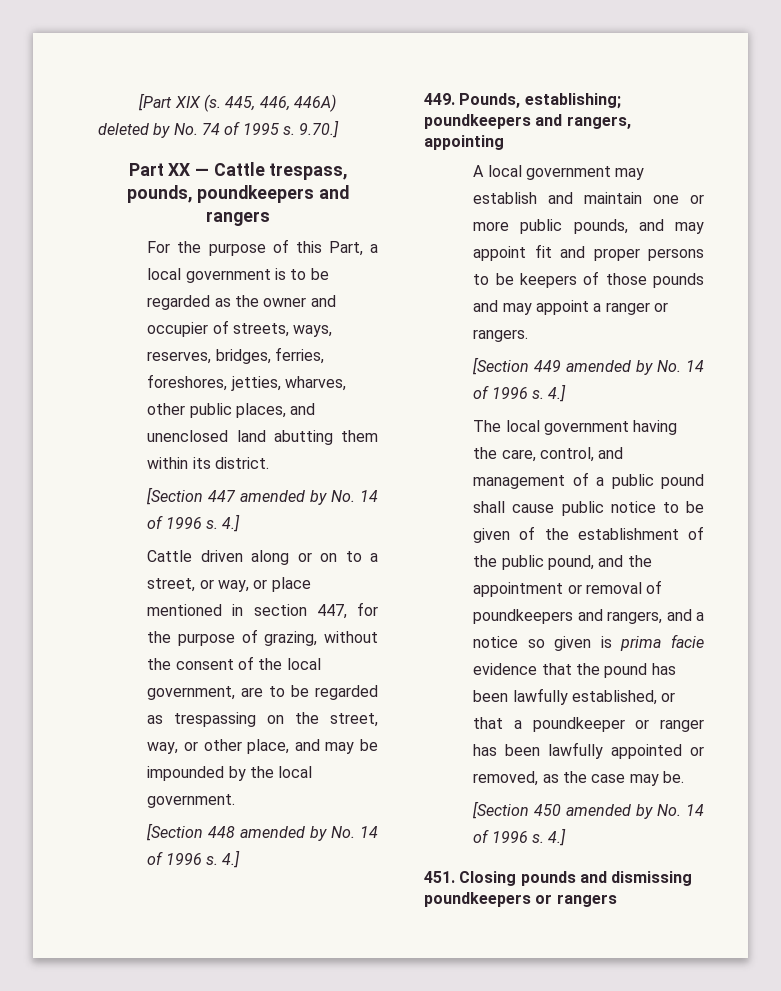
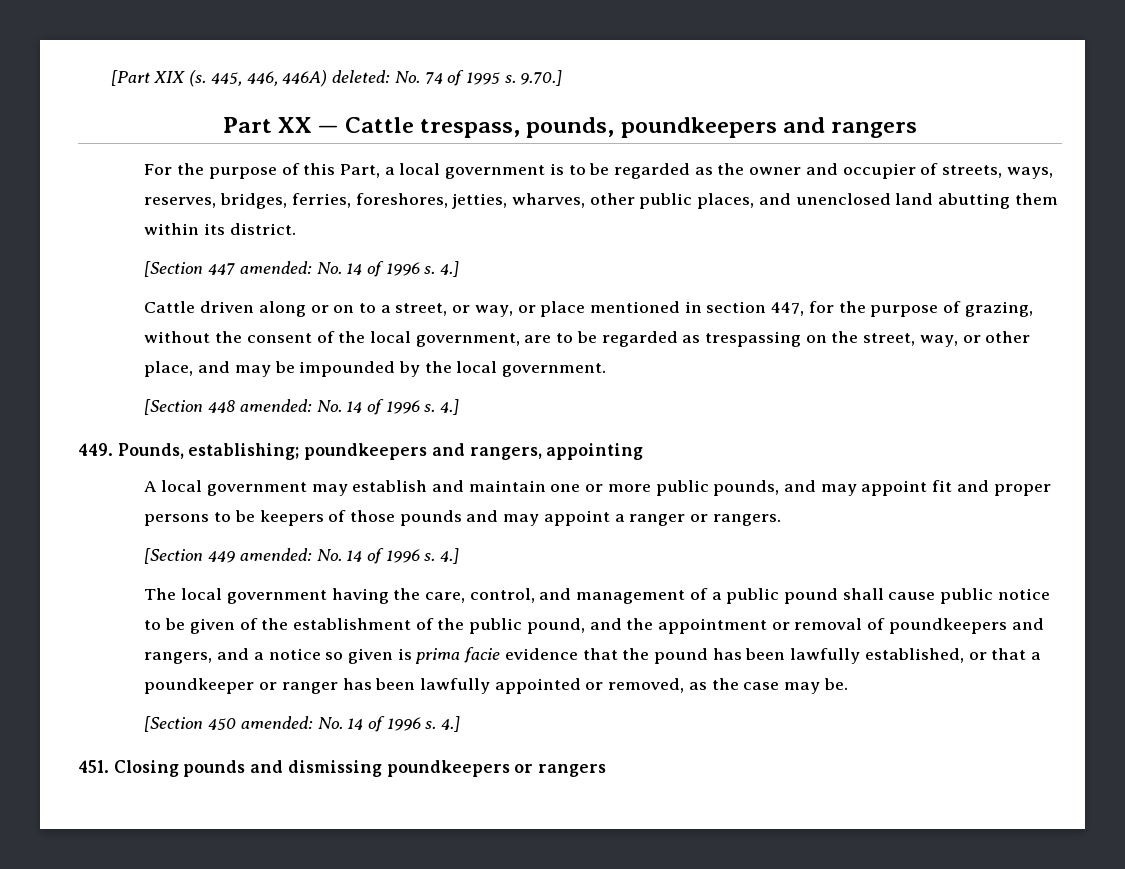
[98,123,171,138] deleted by -> [332,70,391,83] deleted:
[240,490,328,505] amended by -> [239,261,312,274] amended:
[240,826,328,841] amended by -> [239,399,312,412] amended:
[566,360,654,375] amended by -> [239,548,312,561] amended:
[566,804,654,819] amended by -> [240,716,313,729] amended:

